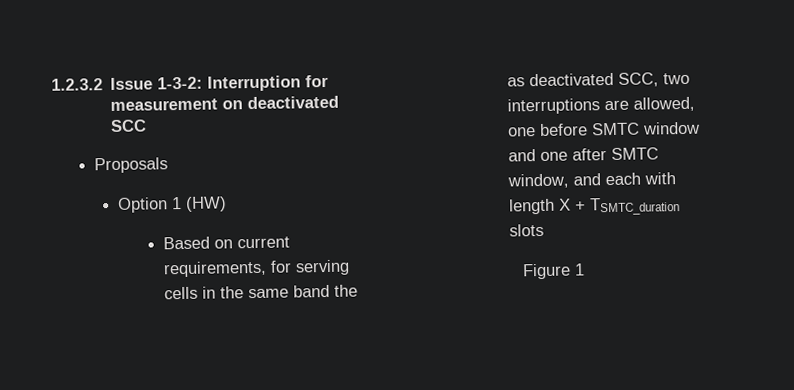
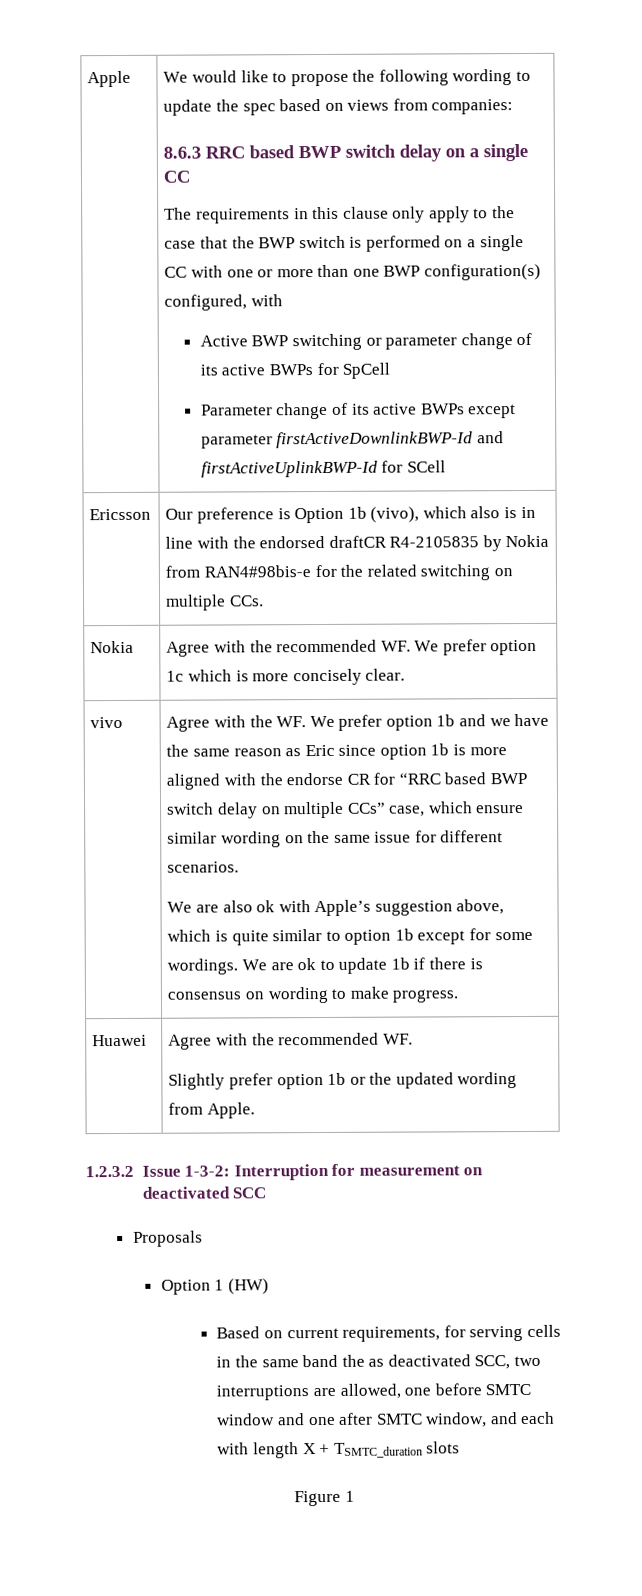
(51, 84) none -> [87,70,132,88] [163,69,532,87] [163,98,514,116] [163,143,529,162] [163,170,191,183] [164,206,516,224] [164,235,524,252] [164,263,542,281] [164,294,283,311] [199,332,533,351] [199,362,391,379] [200,402,517,420] [200,431,504,449] [200,460,446,478] [89,508,152,521] [165,506,536,524] [165,534,550,552] [165,564,513,581] [166,594,264,611] [90,640,135,654] [166,639,538,657] [166,668,406,686] [90,716,124,729] [166,713,550,732] [166,743,507,760] [166,772,528,790] [167,801,525,819] [167,830,504,848] [167,861,240,873] [167,899,505,917] [167,928,533,946] [167,957,483,975] [167,986,460,1004] [92,1034,148,1047] [168,1032,413,1050] [168,1072,518,1090] [168,1102,255,1119] Apple | We would like to propose the following wording to update the spec based on views from companies: // 8.6.3 RRC based BWP switch delay on a single CC // The requirements in this clause only apply to the case that the BWP switch is performed on a single CC with one or more than one BWP configuration(s) configured, with // Active BWP switching or parameter change of its active BWPs for SpCell // Parameter change of its active BWPs except parameter firstActiveDownlinkBWP-Id and firstActiveUplinkBWP-Id for SCell // Ericsson | Our preference is Option 1b (vivo), which also is in line with the endorsed draftCR R4-2105835 by Nokia from RAN4#98bis-e for the related switching on multiple CCs. // Nokia | Agree with the recommended WF. We prefer option 1c which is more concisely clear. // vivo | Agree with the WF. We prefer option 1b and we have the same reason as Eric since option 1b is more aligned with the endorse CR for “RRC based BWP switch delay on multiple CCs” case, which ensure similar wording on the same issue for different scenarios. // We are also ok with Apple’s suggestion above, which is quite similar to option 1b except for some wordings. We are ok to update 1b if there is consensus on wording to make progress. // Huawei | Agree with the recommended WF. // Slightly prefer option 1b or the updated wording from Apple. //

